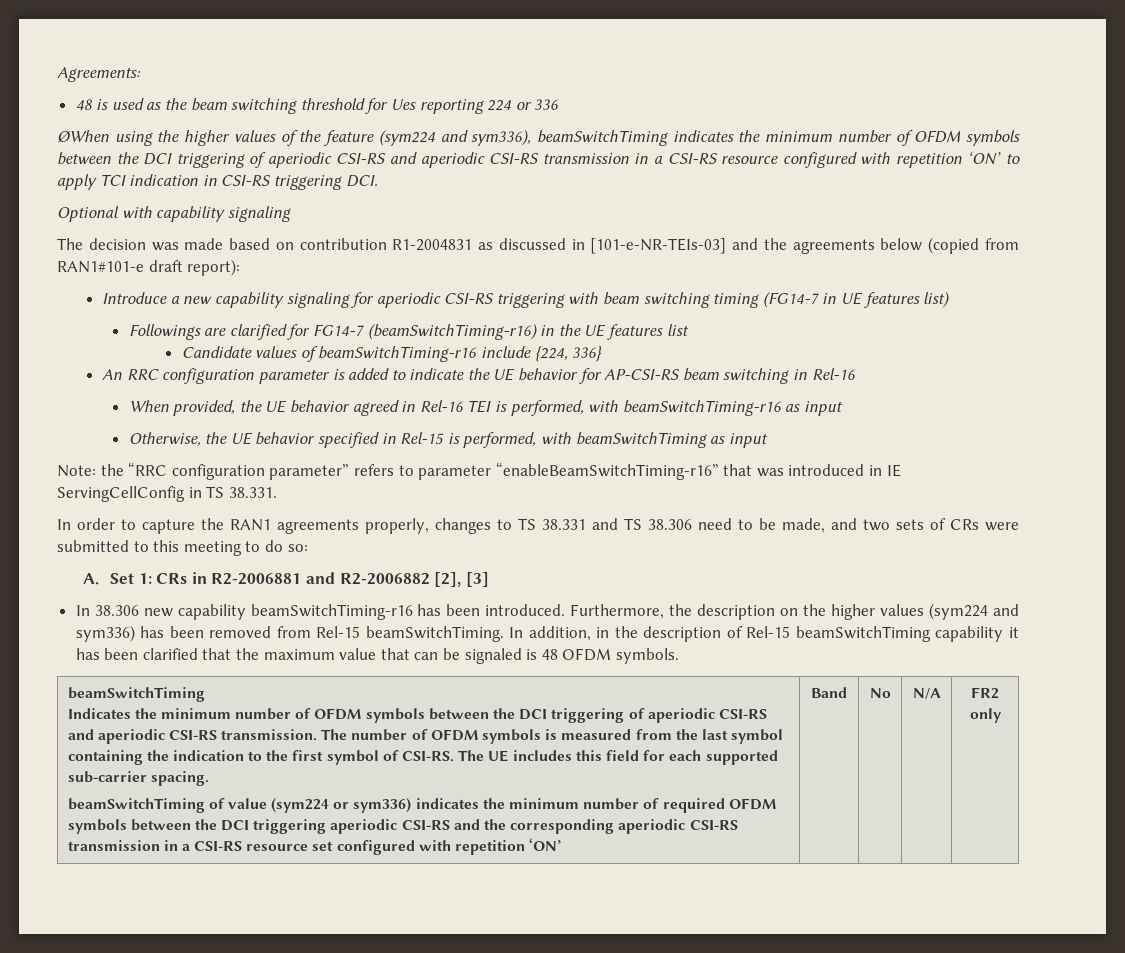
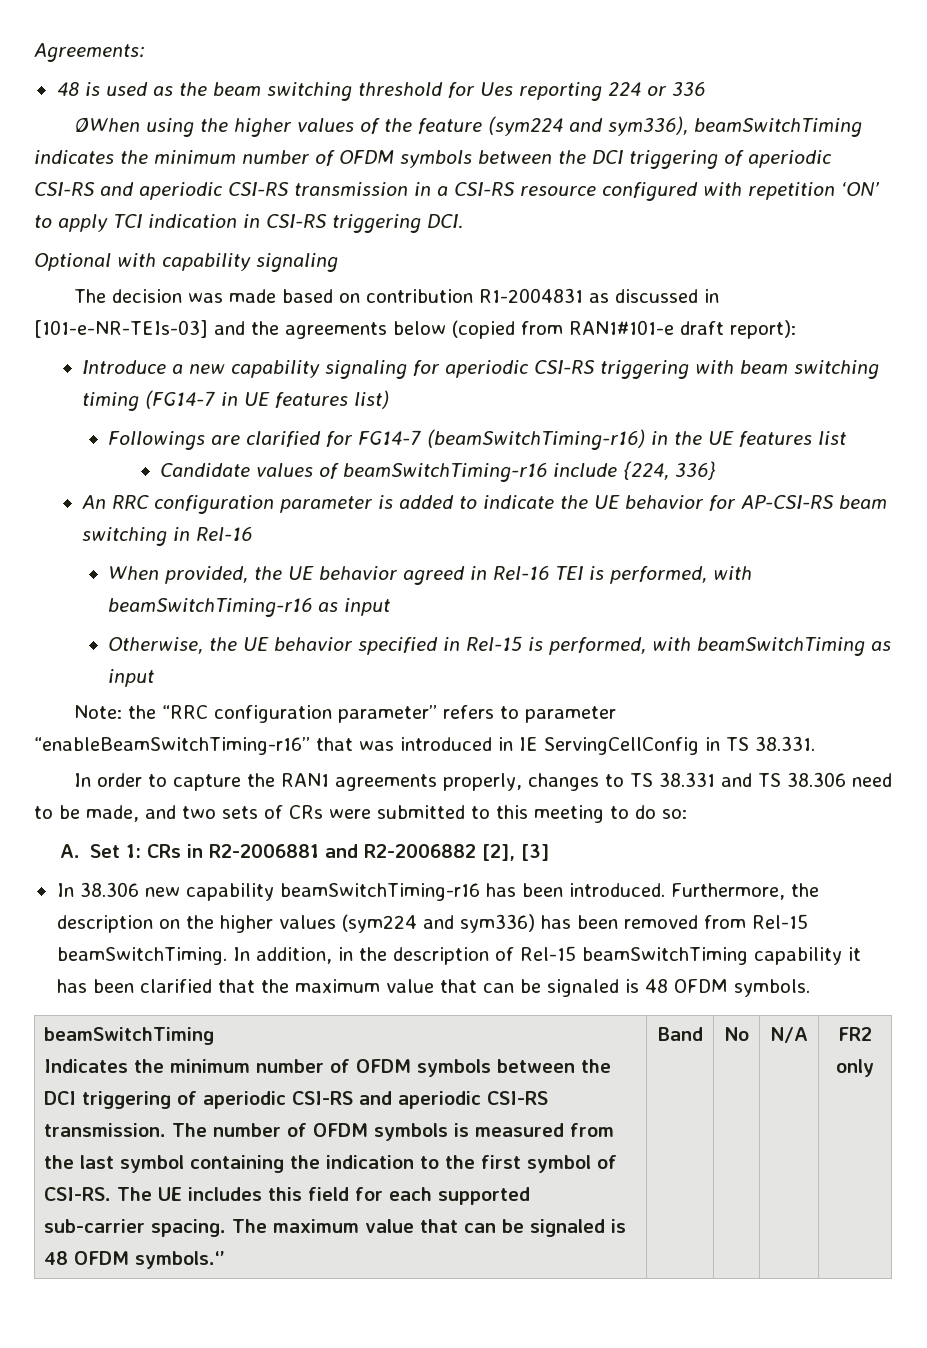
[67,798,776,813] [67,819,738,834] [67,838,562,855] // beamSwitchTiming of value (sym224 or sym336) indicates the minimum number of required OFDM symbols between the DCI triggering aperiodic CSI-RS and the corresponding aperiodic CSI-RS transmission in a CSI-RS resource set configured with repetition ‘ON’ -> [232,1219,627,1237] [44,1251,226,1269] The maximum value that can be signaled is 48 OFDM symbols.‘’

